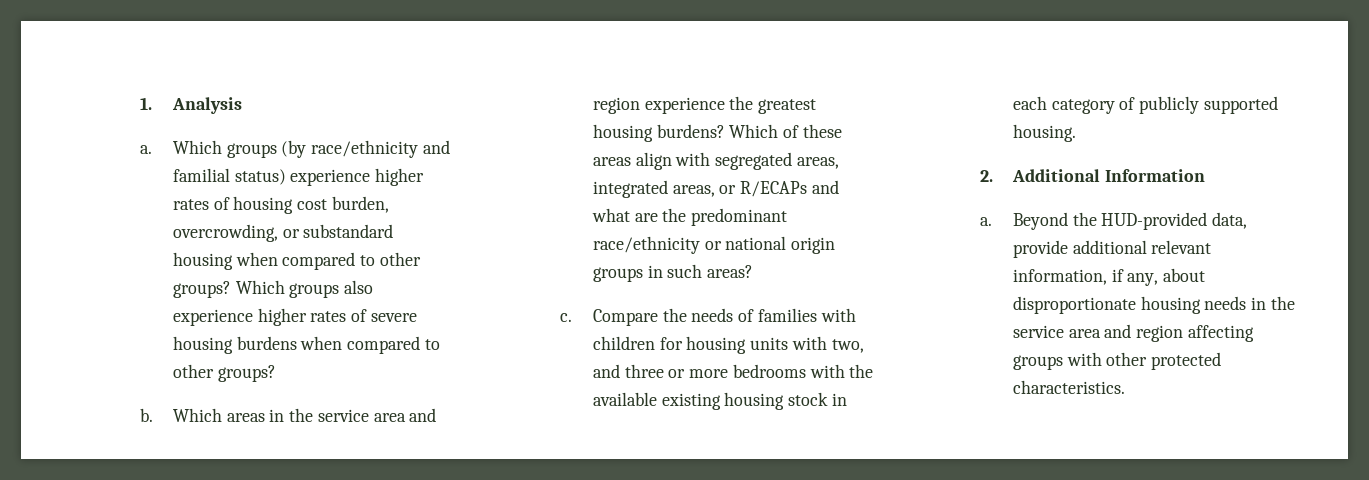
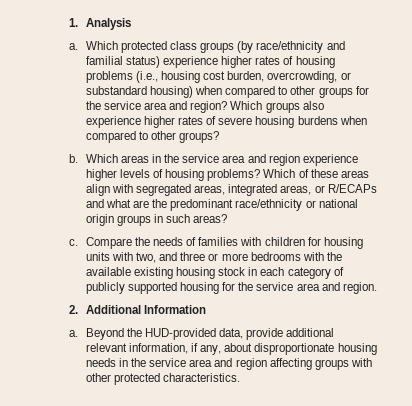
(222, 147) none -> [121,41,198,53] protected class
(294, 205) none -> [85,71,201,83] problems (i.e., housing
[172,252,421,270] [172,281,231,298] housing when compared to other groups? -> [150,86,369,98] [85,101,228,113] housing) when compared to other groups for the service area and region?
[729,96,817,114] [592,124,725,142] the greatest housing burdens? -> [85,169,261,181] higher levels of housing problems?
[1012,124,1076,142] housing. -> [180,282,377,294] housing for the service area and region.

